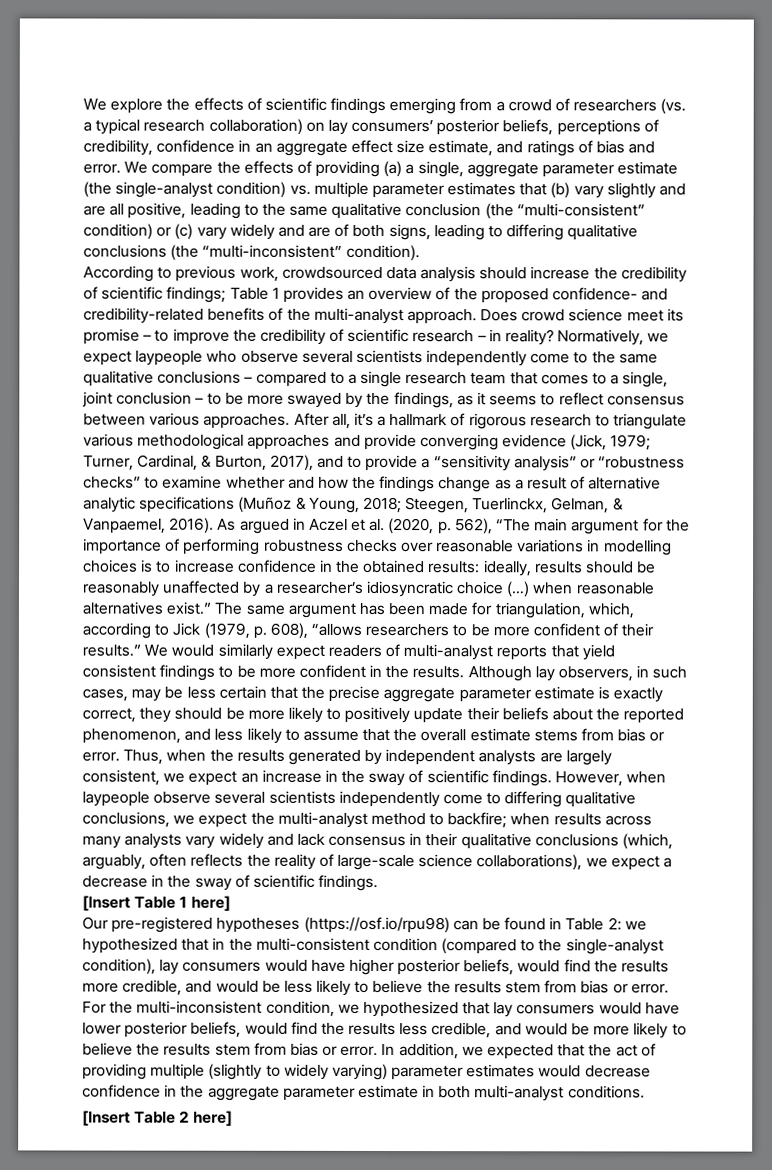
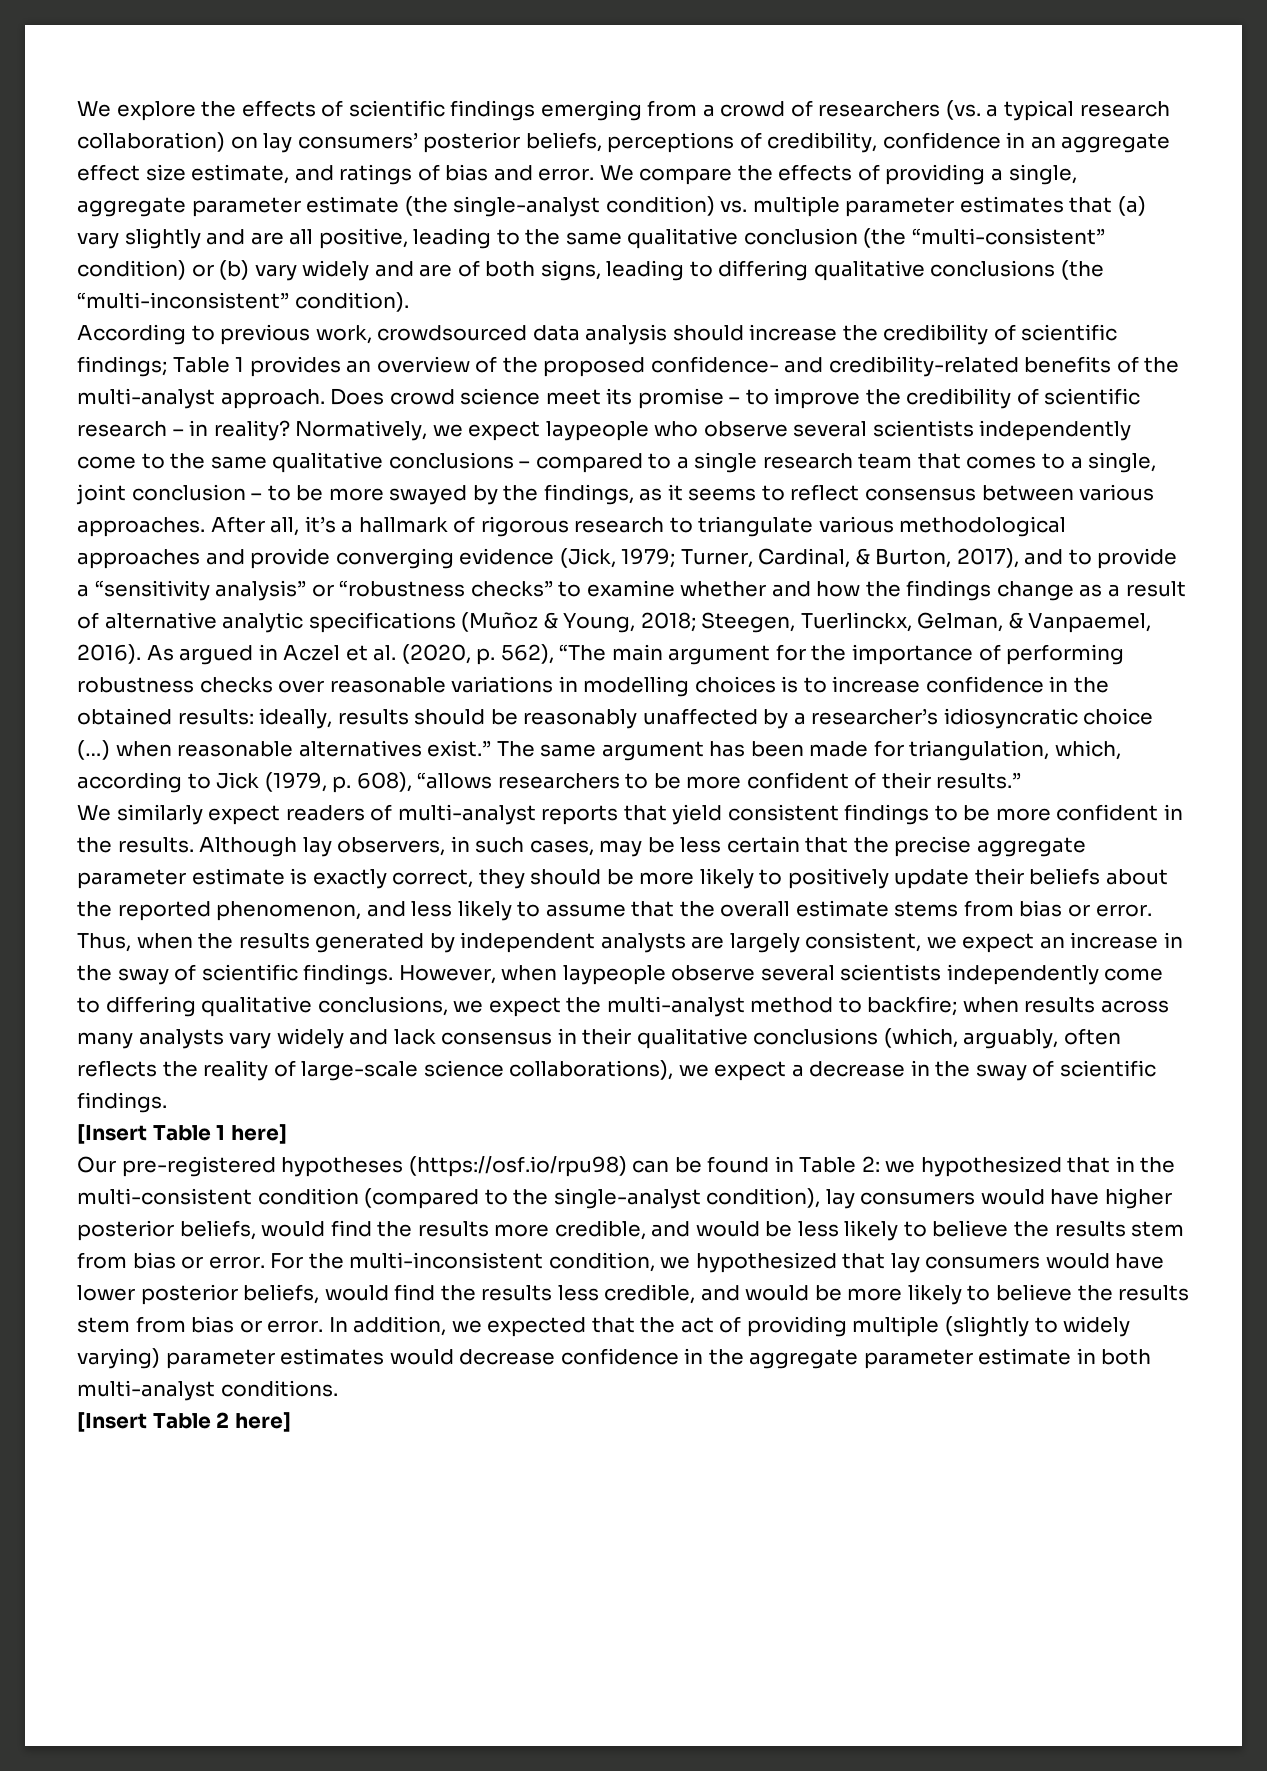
[383,160,403,178] (a) -> (986, 174) none
[550,182,571,199] (b) -> [1117,196,1146,216] (a)
[174,223,194,240] (c) -> [219,260,250,280] (b)
[144,644,215,657] We would -> [77,805,111,821] // We

